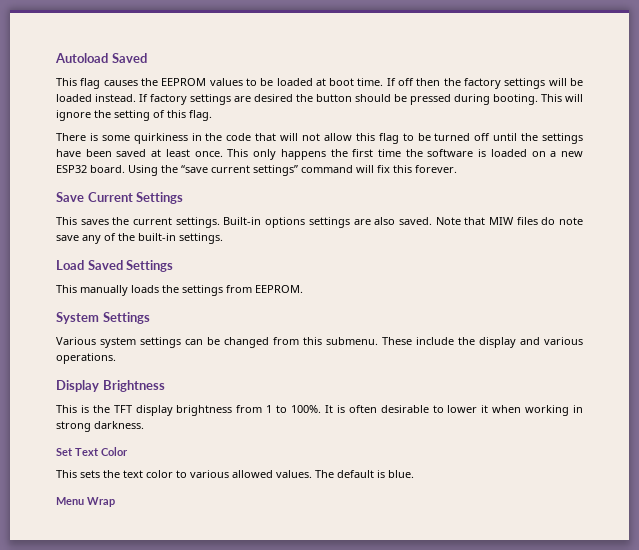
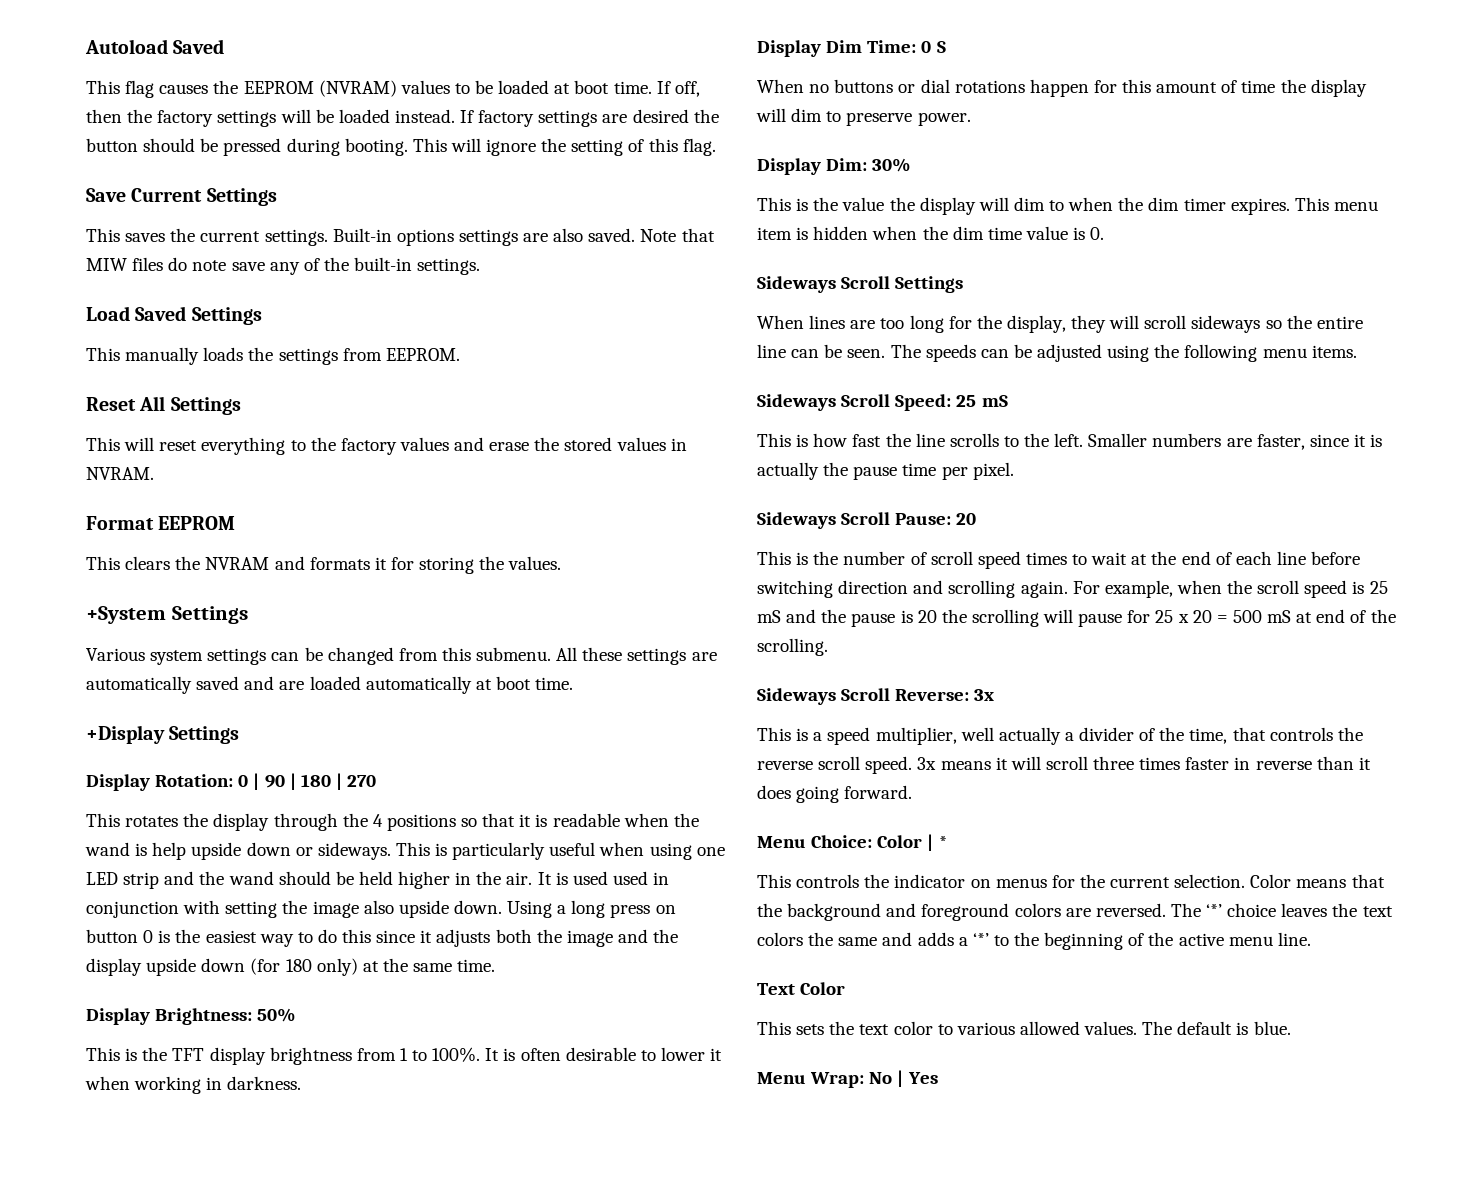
(207, 82) none -> [318,80,397,97] (NVRAM)
[398,78,415,86] off -> [674,81,700,97] off,
[56,133,583,144] [56,149,584,160] [56,165,457,176] // There is some quirkiness in the code that will not allow this flag to be turned off until the settings have been saved at least once. This only happens the first time the software is loaded on a new ESP32 board. Using the “save current settings” command will fix this forever. -> (716, 147) none
[56,312,99,324] System -> [86,396,241,415] [86,437,687,455] [86,467,154,480] [86,516,236,530] [86,556,562,574] [86,606,166,624] Reset All Settings // This will reset everything to the factory values and erase the stored values in NVRAM. // Format EEPROM // This clears the NVRAM and formats it for storing the values. // +System
[382,337,583,348] [56,353,116,364] [56,380,165,392] These include the display and various operations. // Display Brightness -> [556,647,717,665] [86,676,574,694] [86,725,240,744] [86,773,377,791] [86,813,699,831] [85,842,725,860] [86,871,670,889] [86,900,676,918] [86,929,679,947] [86,958,496,976] [86,1008,297,1025] All these settings are automatically saved and are loaded automatically at boot time. // +Display Settings // Display Rotation: 0 | 90 | 180 | 270 // This rotates the display through the 4 positions so that it is readable when the wand is help upside down or sideways. This is particularly useful when using one LED strip and the wand should be held higher in the air. It is used used in conjunction with setting the image also upside down. Using a long press on button 0 is the easiest way to do this since it adjusts both the image and the display upside down (for 180 only) at the same time. // Display Brightness: 50%
[56,421,91,432] strong -> (223, 1083) none
[56,448,73,456] Set -> [757,40,946,57] [757,79,1367,97] [756,108,971,126] [757,158,912,175] [757,197,1378,215] [757,226,1105,240] [757,276,964,293] [757,315,1363,333] [757,344,1357,362] [757,394,1008,411] [757,433,1383,450] [757,462,1014,480] [757,512,977,529] [757,551,1361,569] [757,580,1388,598] [757,609,1396,627] [757,638,828,656] [757,688,995,705] [757,727,1363,745] [757,756,1371,774] [757,785,913,803] [757,834,948,851] [757,874,1385,888] [757,903,1393,921] [757,932,1311,950] Display Dim Time: 0 S // When no buttons or dial rotations happen for this amount of time the display will dim to preserve power. // Display Dim: 30% // This is the value the display will dim to when the dim timer expires. This menu item is hidden when the dim time value is 0. // Sideways Scroll Settings // When lines are too long for the display, they will scroll sideways so the entire line can be seen. The speeds can be adjusted using the following menu items. // Sideways Scroll Speed: 25 mS // This is how fast the line scrolls to the left. Smaller numbers are faster, since it is actually the pause time per pixel. // Sideways Scroll Pause: 20 // This is the number of scroll speed times to wait at the end of each line before switching direction and scrolling again. For example, when the scroll speed is 25 mS and the pause is 20 the scrolling will pause for 25 x 20 = 500 mS at end of the scrolling. // Sideways Scroll Reverse: 3x // This is a speed multiplier, well actually a divider of the time, that controls the reverse scroll speed. 3x means it will scroll three times faster in reverse than it does going forward. // Menu Choice: Color | * // This controls the indicator on menus for the current selection. Color means that the background and foreground colors are reversed. The ‘*’ choice leaves the text colors the same and adds a ‘*’ to the beginning of the active menu line. //
[87,497,115,507] Wrap -> [810,1070,938,1088] Wrap: No | Yes

